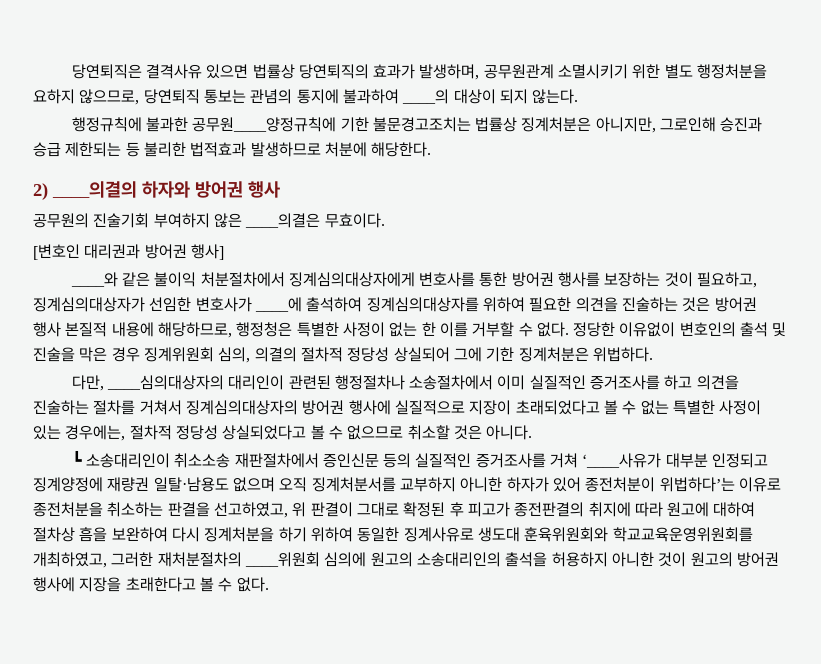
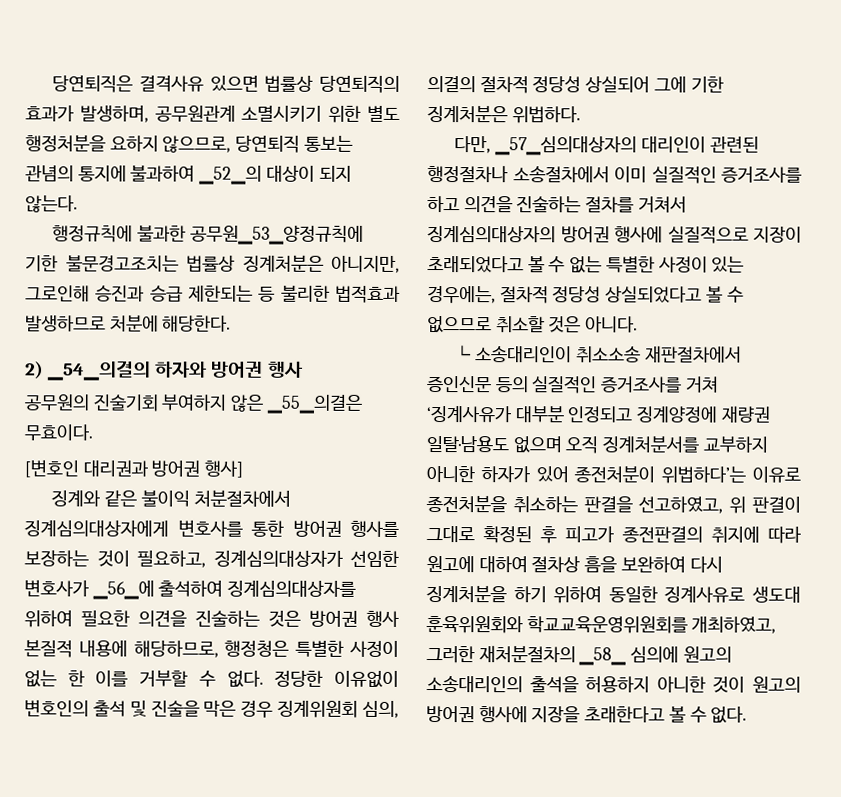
[402,89,450,104] ____의 -> [198,165,263,185] ▁52▁의
[192,117,337,132] 공무원____양정규칙에 -> [189,224,364,245] 공무원▁53▁양정규칙에
[52,181,137,198] ____의결의 -> [47,360,152,381] ▁54▁의결의
[245,213,321,228] ____의결은 -> [265,394,363,414] ▁55▁의결은
[70,272,118,287] ____와 -> [51,489,102,507] 징계와
[254,297,302,312] ____에 -> [91,580,155,600] ▁56▁에
[106,375,224,390] ____심의대상자의 -> [494,136,638,156] ▁57▁심의대상자의
[582,453,662,468] ‘____사유가 -> [426,405,512,423] ‘징계사유가
[244,552,320,567] ____위원회 -> [578,647,628,666] ▁58▁

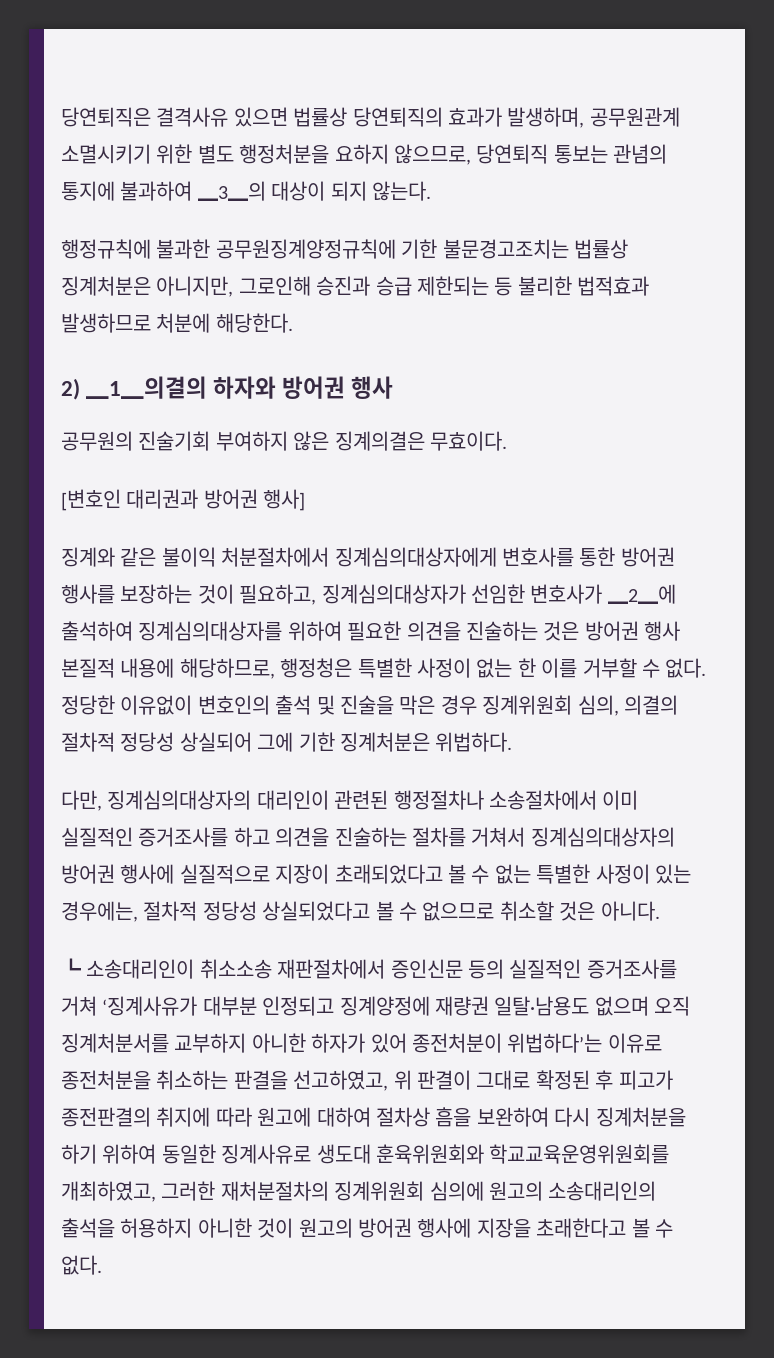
[198,165,263,185] ▁52▁의 -> [197,181,266,201] ▁3▁의
[189,224,364,245] 공무원▁53▁양정규칙에 -> [215,239,396,259] 공무원징계양정규칙에
[47,360,152,381] ▁54▁의결의 -> [86,376,208,399] ▁1▁의결의
[265,394,363,414] ▁55▁의결은 -> [334,431,425,451] 징계의결은
[91,580,155,600] ▁56▁에 -> [607,584,676,604] ▁2▁에
[494,136,638,156] ▁57▁심의대상자의 -> [107,790,252,810] 징계심의대상자의
[578,647,628,666] ▁58▁ -> [334,1181,425,1201] 징계위원회

